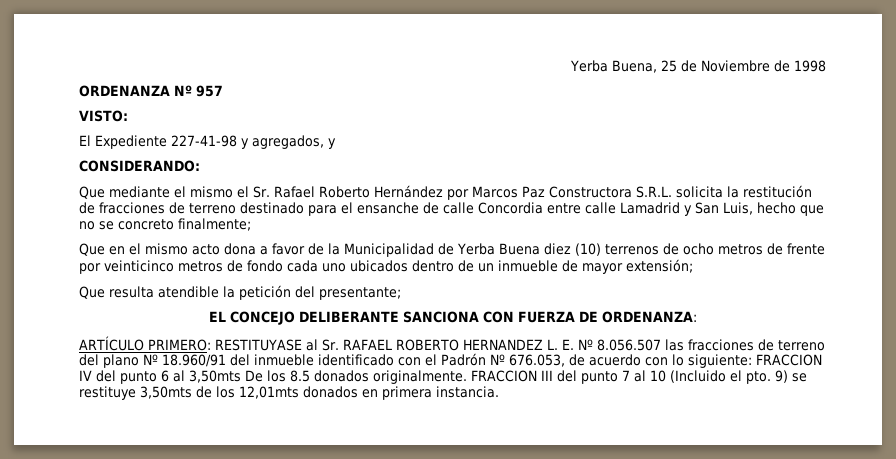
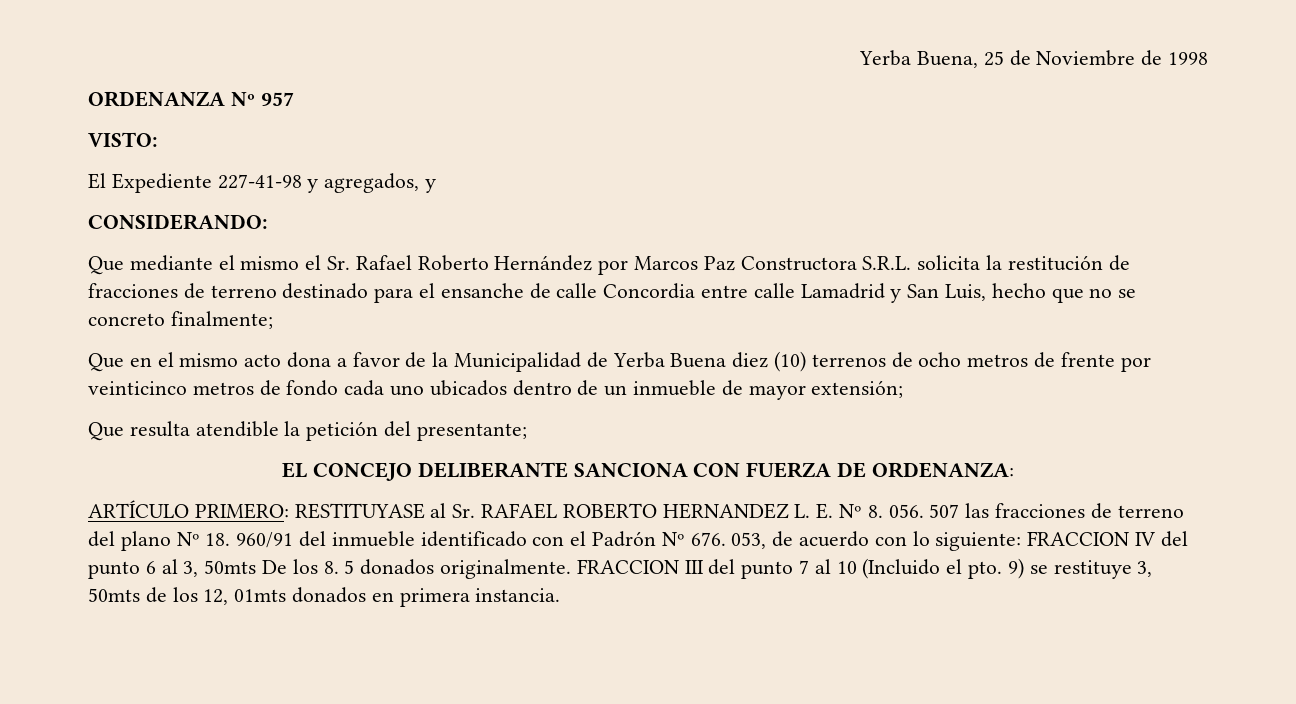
[596,339,661,351] 8.056.507 -> [867,504,960,518] 8. 056. 507
[162,354,226,367] 18.960/91 -> [205,532,294,548] 18. 960/91
[509,354,565,367] 676.053, -> [690,532,767,549] 676. 053,
[189,370,310,383] 3,50mts De los 8.5 -> [183,559,355,577] 3, 50mts De los 8. 5
[140,386,299,399] 3,50mts de los 12,01mts -> [1137,561,1153,577] [88,587,287,605] 3, 50mts de los 12, 01mts

